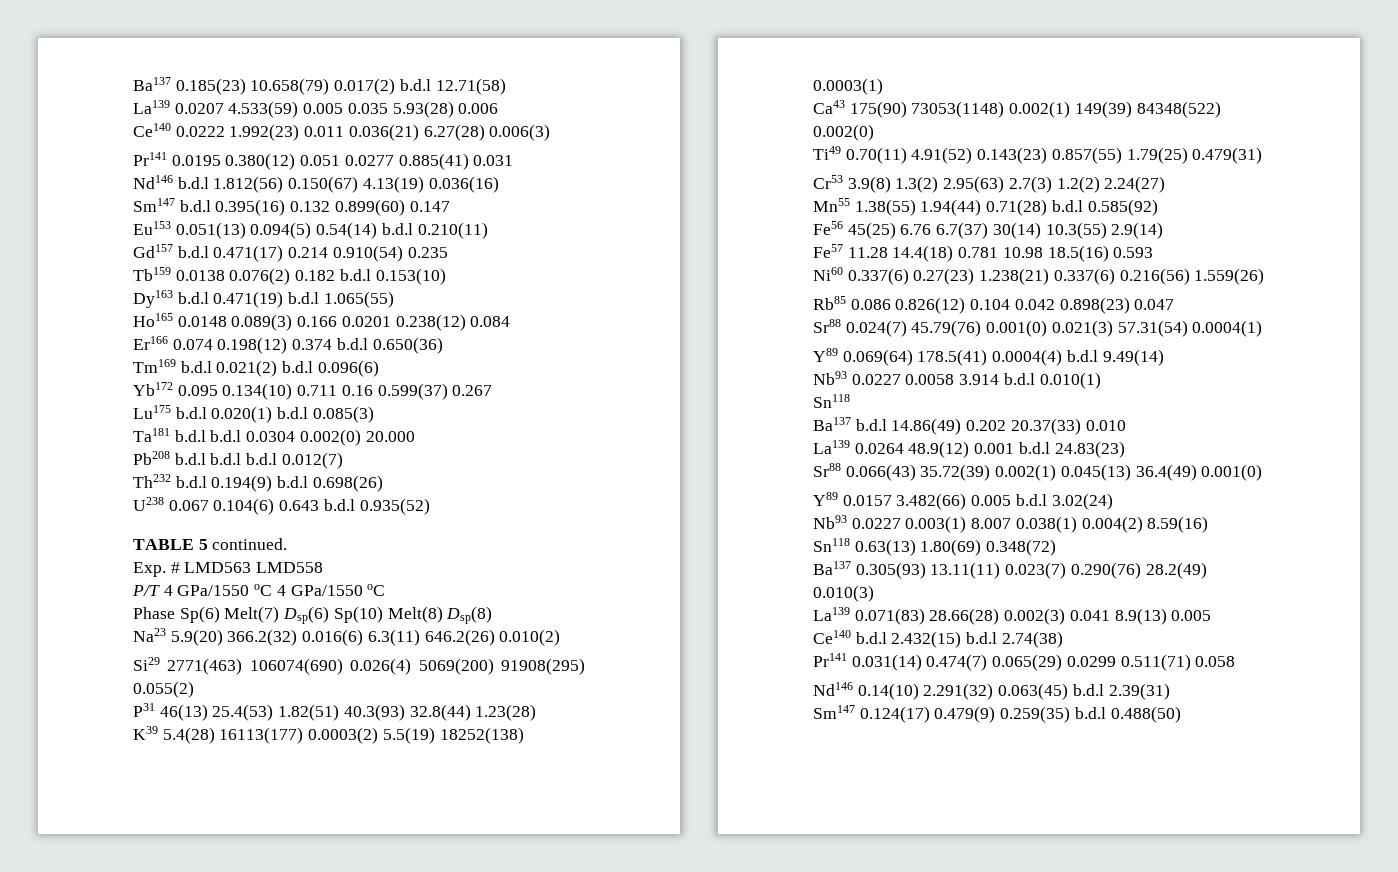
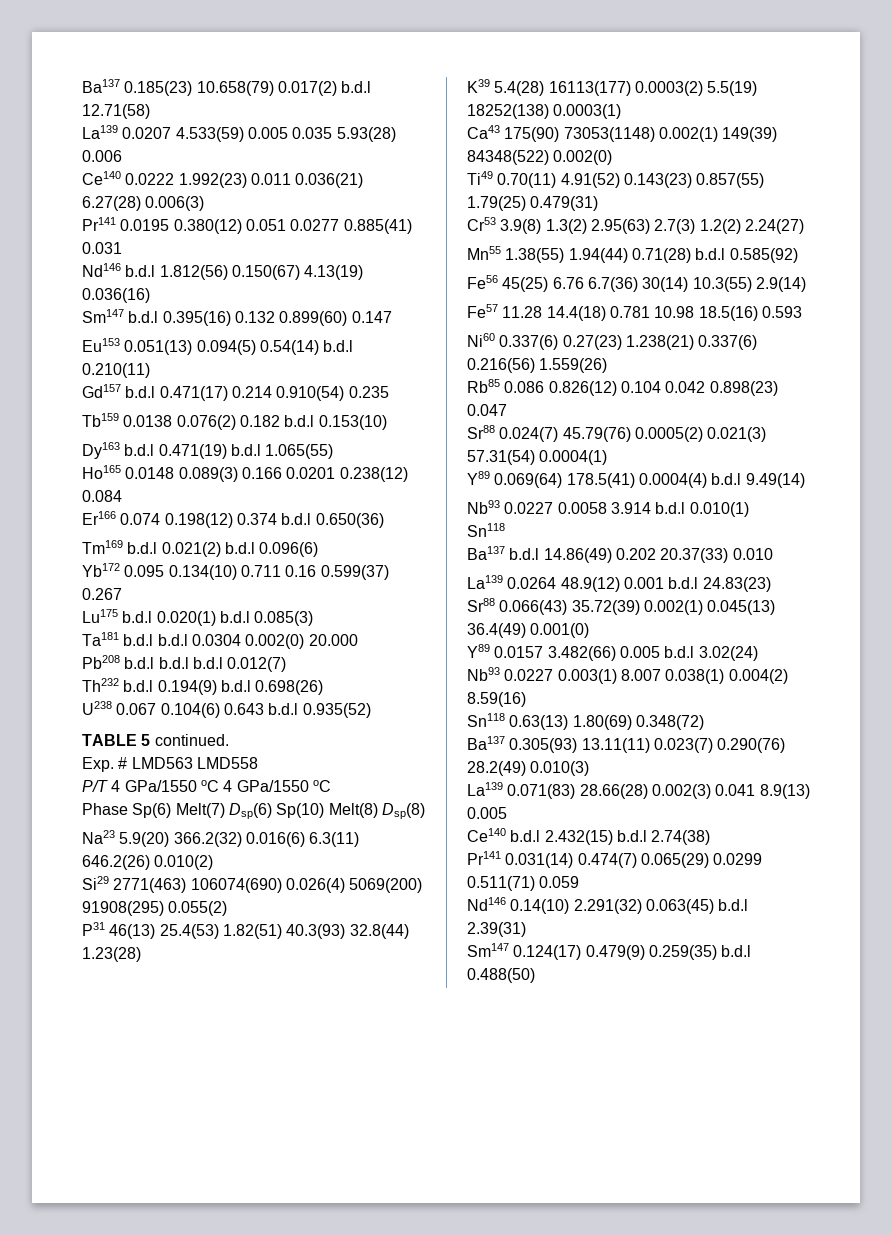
[936,222,989,239] 6.7(37) -> [587,277,638,292] 6.7(36)
[986,320,1048,337] 0.001(0) -> [634,427,703,442] 0.0005(2)
[1195,656,1236,667] 0.058 -> [539,876,580,888] 0.059

